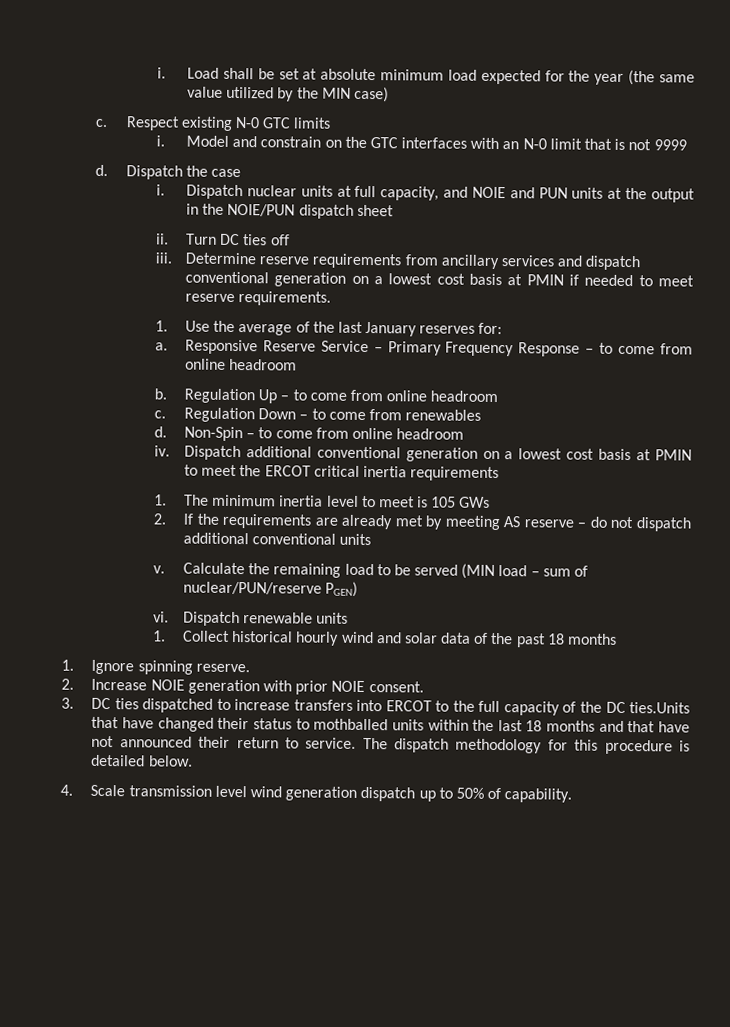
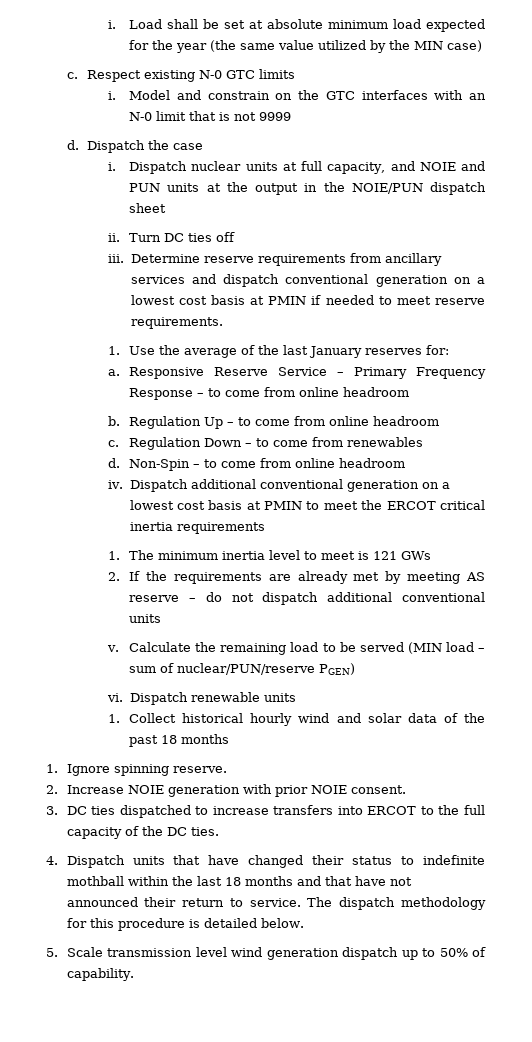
[431,496,457,508] 105 -> [373,551,398,560] 121
[629,702,690,714] ties.Units -> [190,827,219,836] [45,855,165,868] ties. // 4. Dispatch units
[313,718,424,731] mothballed units -> [422,855,485,865] [66,876,124,886] indefinite mothball
[60,784,74,796] 4. -> [45,948,58,957] 5.

